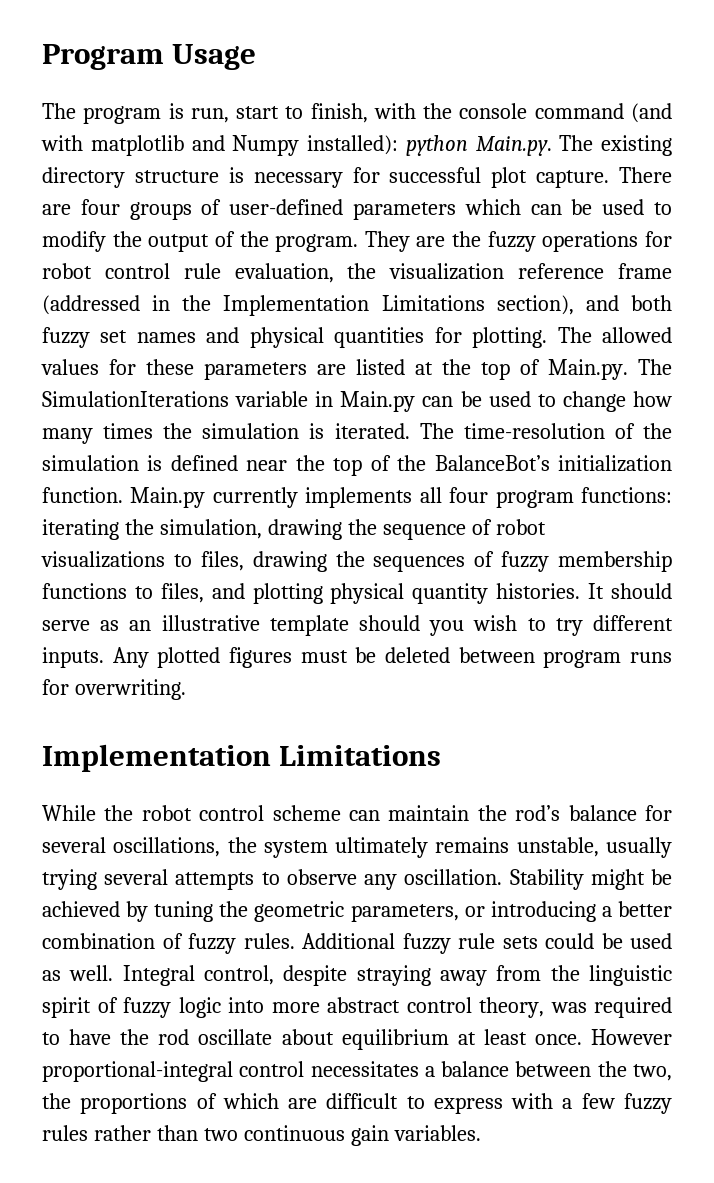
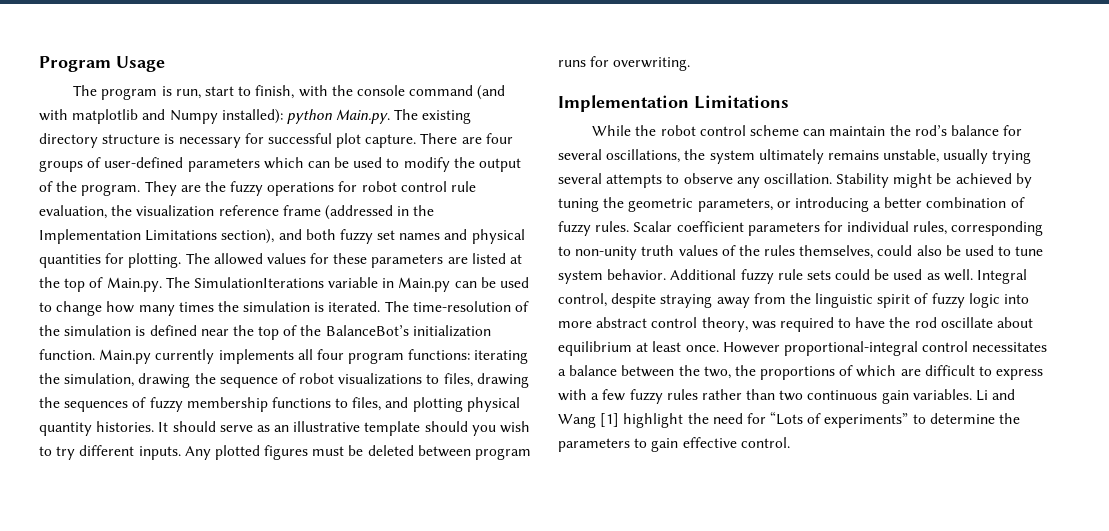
(295, 941) none -> [633,221,1044,236] [558,245,1044,260] [558,269,667,284] Scalar coefficient parameters for individual rules, corresponding to non-unity truth values of the rules themselves, could also be used to tune system behavior.
(481, 1133) none -> [976,389,1016,401] [558,411,1021,428] [558,437,790,452] Li and Wang [1] highlight the need for “Lots of experiments” to determine the parameters to gain effective control.

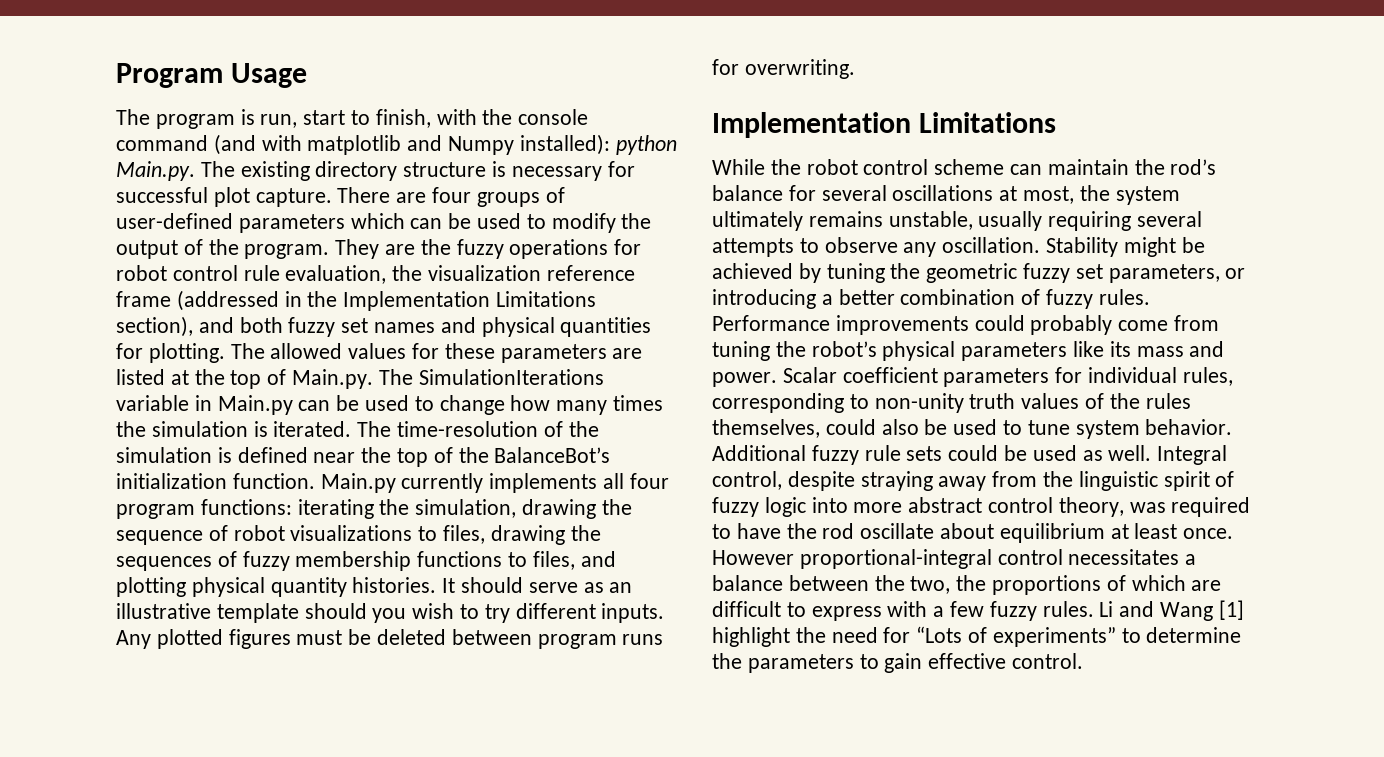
[606,149,681,163] oscillations, -> [892,185,1075,204] oscillations at most,
[992,150,1032,164] trying -> [1048,211,1132,231] requiring
(694, 205) none -> [1023,263,1103,283] fuzzy set
(630, 226) none -> [712,315,1220,335] [712,341,1225,361] [712,372,777,387] Performance improvements could probably come from tuning the robot’s physical parameters like its mass and power.
[666,389,972,404] rules rather than two continuous gain variables. -> [1042,601,1094,617] rules.

